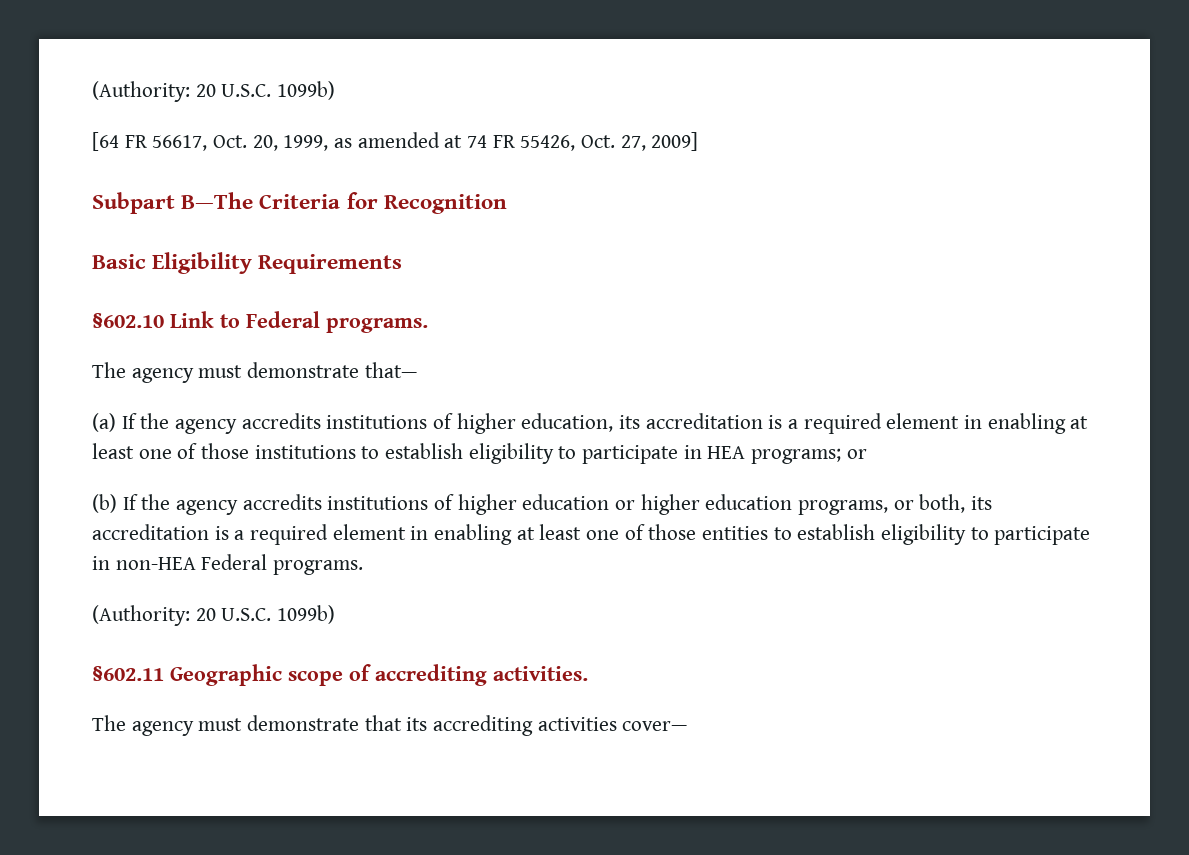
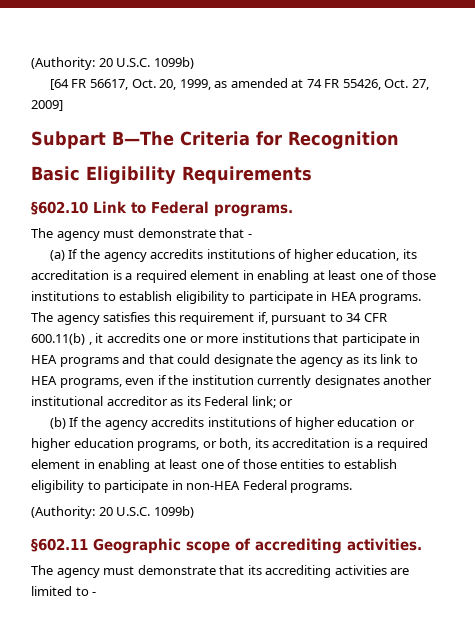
[364,362,417,378] that— -> [219,228,252,238] that -
[751,448,842,464] programs; -> [359,294,422,304] [31,312,387,325] [31,333,421,346] [31,354,418,367] [31,375,433,388] [31,396,276,408] programs. The agency satisfies this requirement if, pursuant to 34 CFR 600.11(b) , it accredits one or more institutions that participate in HEA programs and that could designate the agency as its link to HEA programs, even if the institution currently designates another institutional accreditor as its Federal link;
[622,721,688,731] cover— -> [390,568,410,575] [31,586,97,596] are limited to -

